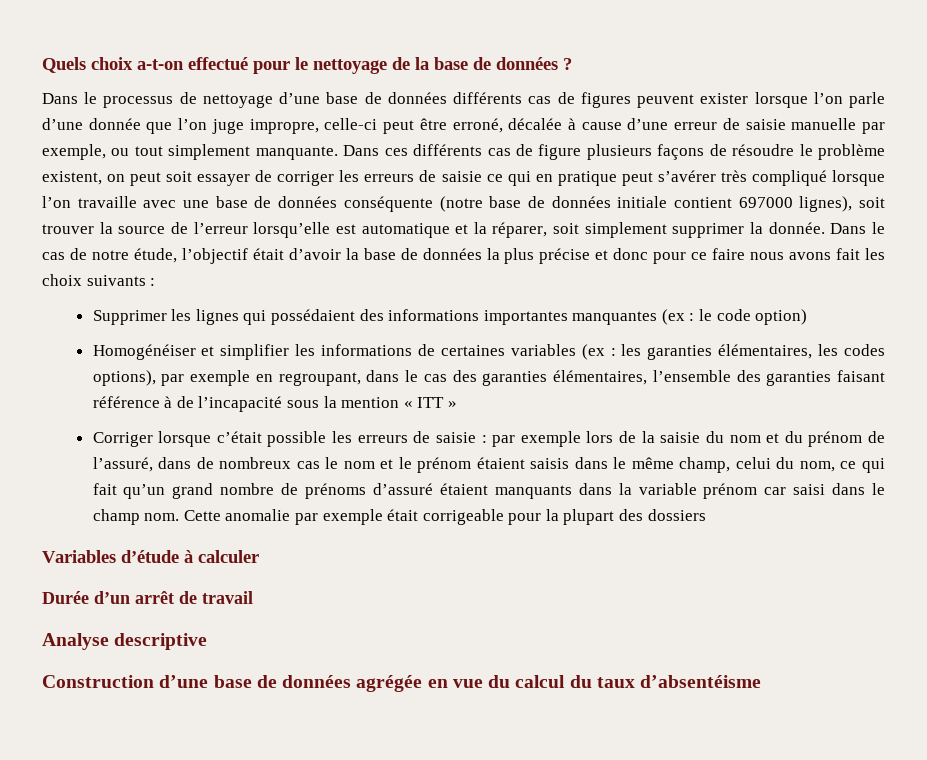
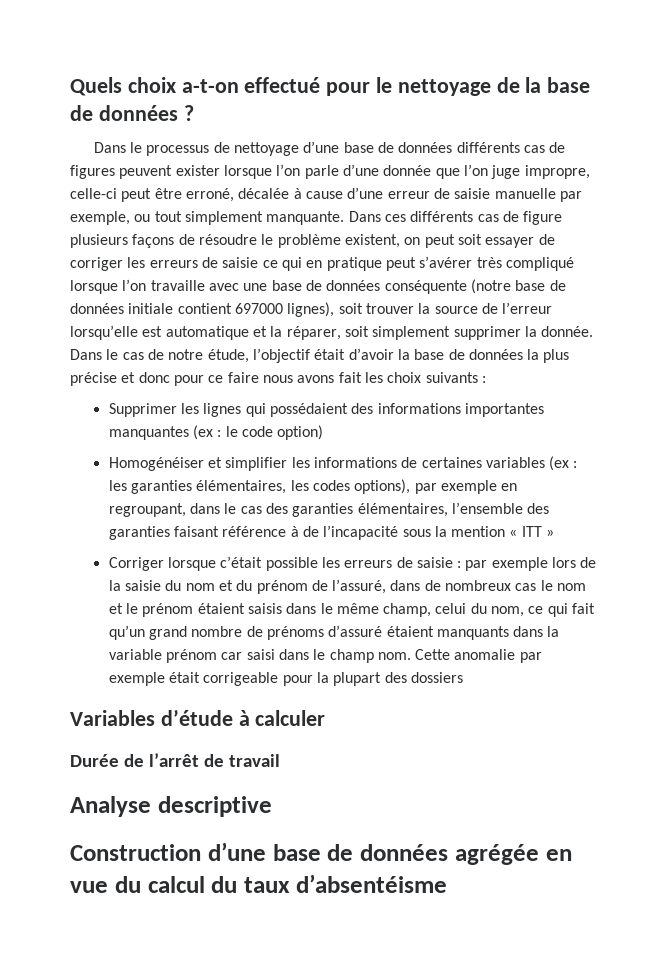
[94,591,174,604] d’un arrêt -> [123,753,199,767] de l’arrêt

